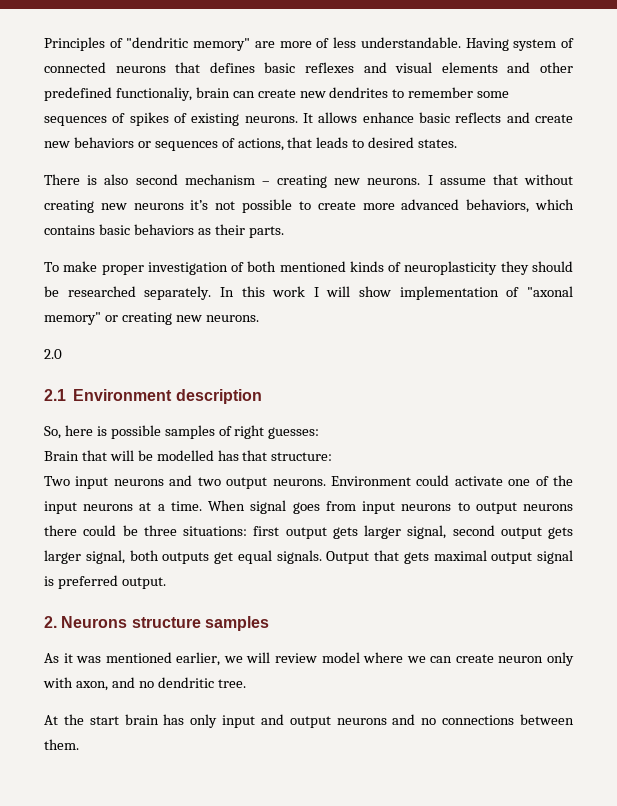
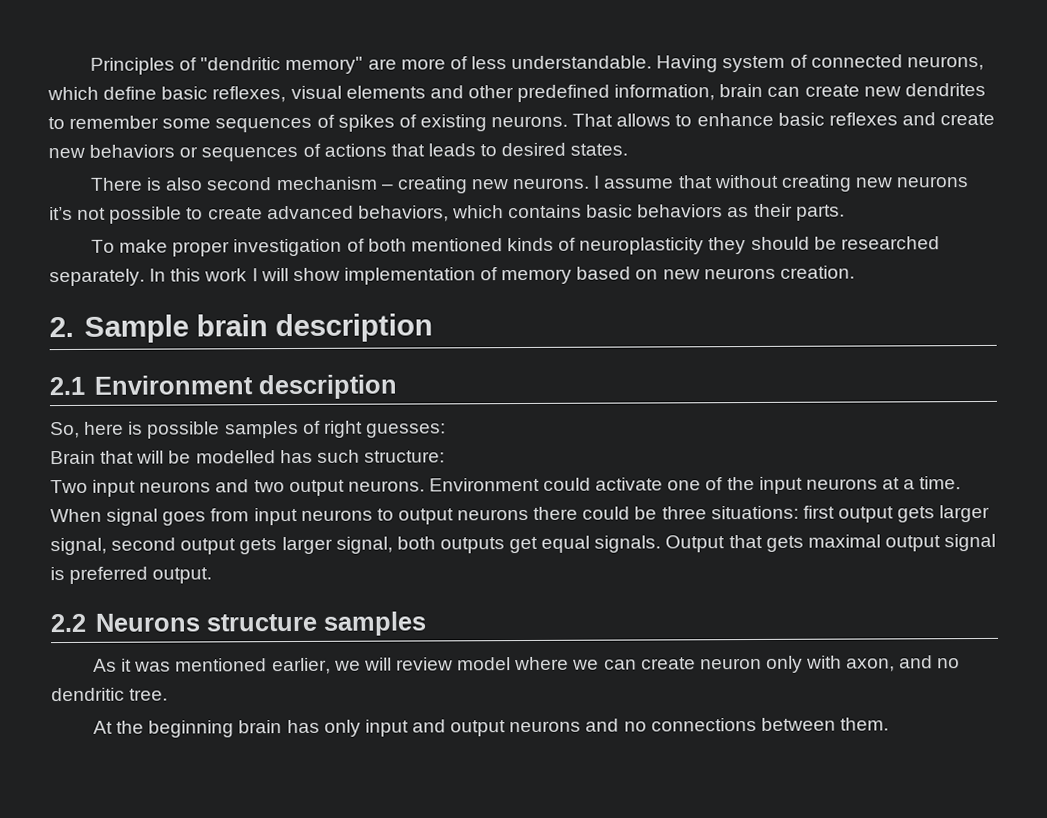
[115,62,387,73] neurons that defines basic reflexes and -> [906,55,984,71] [47,86,287,103] neurons, which define basic reflexes,
[115,87,192,101] functionaliy, -> [614,84,716,101] information,
[303,112,358,123] It allows -> [572,113,693,127] That allows to
[455,112,502,123] reflects -> [828,112,898,126] reflexes
[237,138,284,151] actions, -> [323,143,387,157] actions
[362,203,395,210] more -> (263, 213) none
[526,286,573,297] [44,312,259,325] [44,349,62,359] "axonal memory" or creating new neurons. // 2.0 -> [501,265,855,285] [49,313,434,343] memory based on new neurons creation. // 2. Sample brain description
[242,450,268,461] that -> [316,449,360,463] such
[44,616,57,628] 2. -> [50,613,86,633] 2.2
[89,716,119,725] start -> [148,720,235,738] beginning

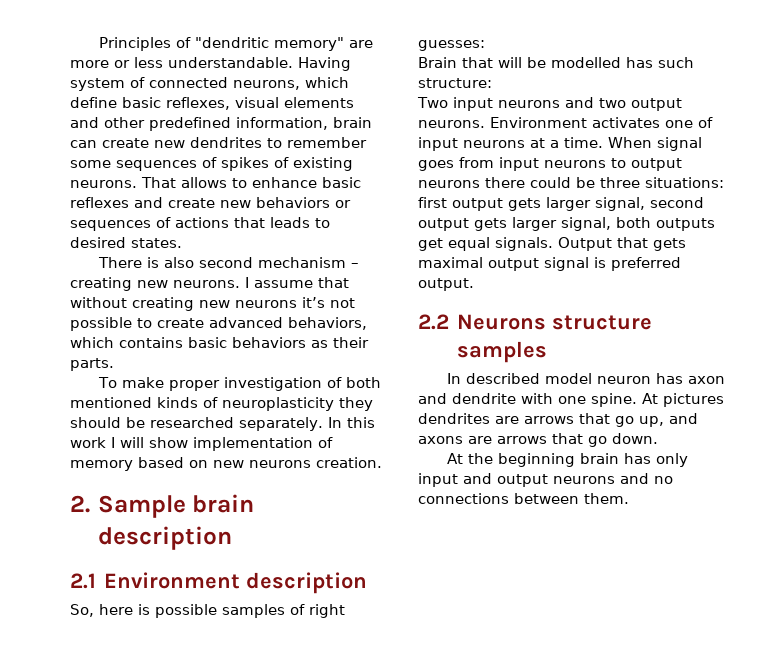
[449,56,468,70] of -> [114,60,130,68] or
[543,477,664,491] could activate -> [592,117,660,128] activates
[726,476,755,491] the -> (713, 122) none
[93,655,961,675] [51,687,169,702] As it was mentioned earlier, we will review model where we can create neuron only with axon, and no dendritic tree. -> [446,373,725,384] [418,393,724,407] [418,413,698,427] [418,433,658,447] In described model neuron has axon and dendrite with one spine. At pictures dendrites are arrows that go up, and axons are arrows that go down.

